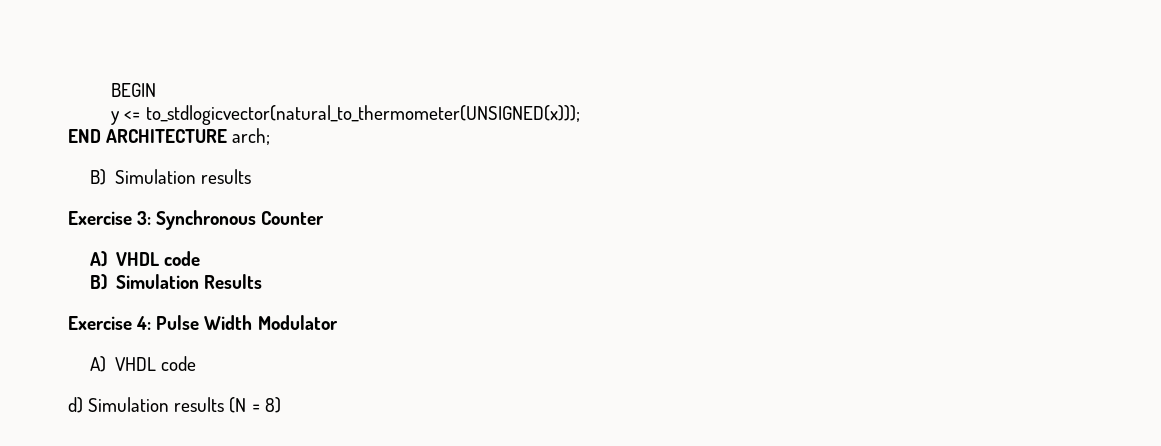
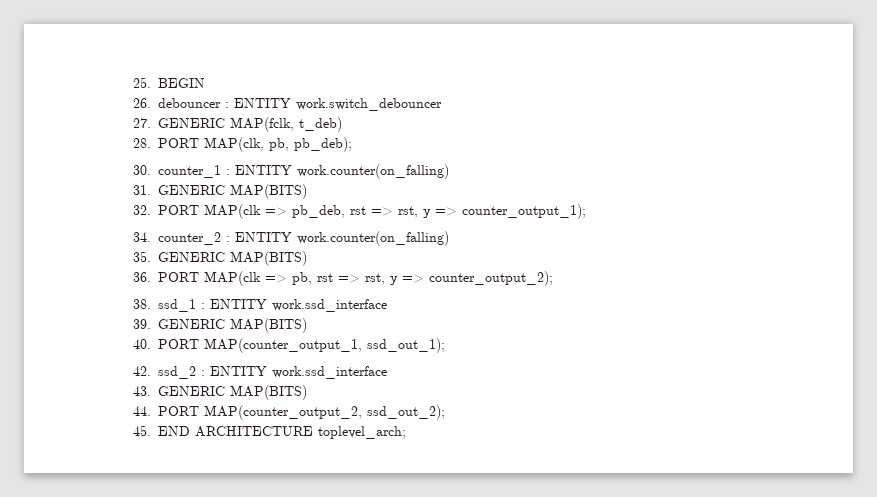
(111, 90) none -> [133,77,152,88] 25.
[111,105,580,125] [68,128,271,145] [89,169,252,185] [68,210,325,230] [89,251,201,267] [89,274,263,290] [68,315,338,330] [89,356,197,372] [68,397,281,413] y <= to_stdlogicvector(natural_to_thermometer(UNSIGNED(x))); // END ARCHITECTURE arch; // B) Simulation results // Exercise 3: Synchronous Counter // A) VHDL code // B) Simulation Results // Exercise 4: Pulse Width Modulator // A) VHDL code // d) Simulation results (N = 8) -> [133,98,443,111] [133,117,343,132] [133,137,353,152] [133,164,450,179] [133,184,308,199] [133,204,587,219] [133,231,450,246] [133,251,308,266] [133,271,554,286] [133,299,388,312] [133,318,308,333] [133,338,446,353] [133,366,388,379] [133,385,308,400] [133,405,446,420] [133,425,407,439] 26. debouncer : ENTITY work.switch_debouncer // 27. GENERIC MAP(fclk, t_deb) // 28. PORT MAP(clk, pb, pb_deb); // 30. counter_1 : ENTITY work.counter(on_falling) // 31. GENERIC MAP(BITS) // 32. PORT MAP(clk => pb_deb, rst => rst, y => counter_output_1); // 34. counter_2 : ENTITY work.counter(on_falling) // 35. GENERIC MAP(BITS) // 36. PORT MAP(clk => pb, rst => rst, y => counter_output_2); // 38. ssd_1 : ENTITY work.ssd_interface // 39. GENERIC MAP(BITS) // 40. PORT MAP(counter_output_1, ssd_out_1); // 42. ssd_2 : ENTITY work.ssd_interface // 43. GENERIC MAP(BITS) // 44. PORT MAP(counter_output_2, ssd_out_2); // 45. END ARCHITECTURE toplevel_arch;

